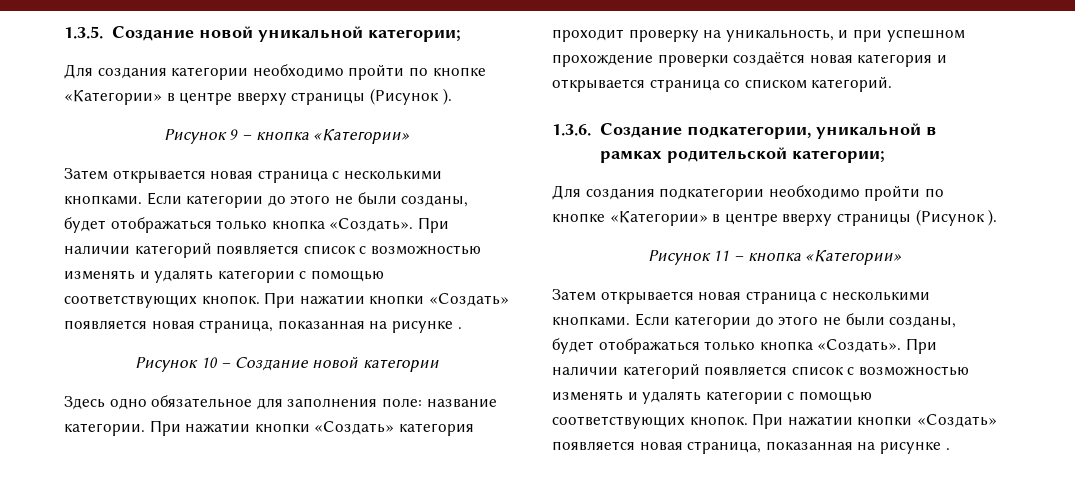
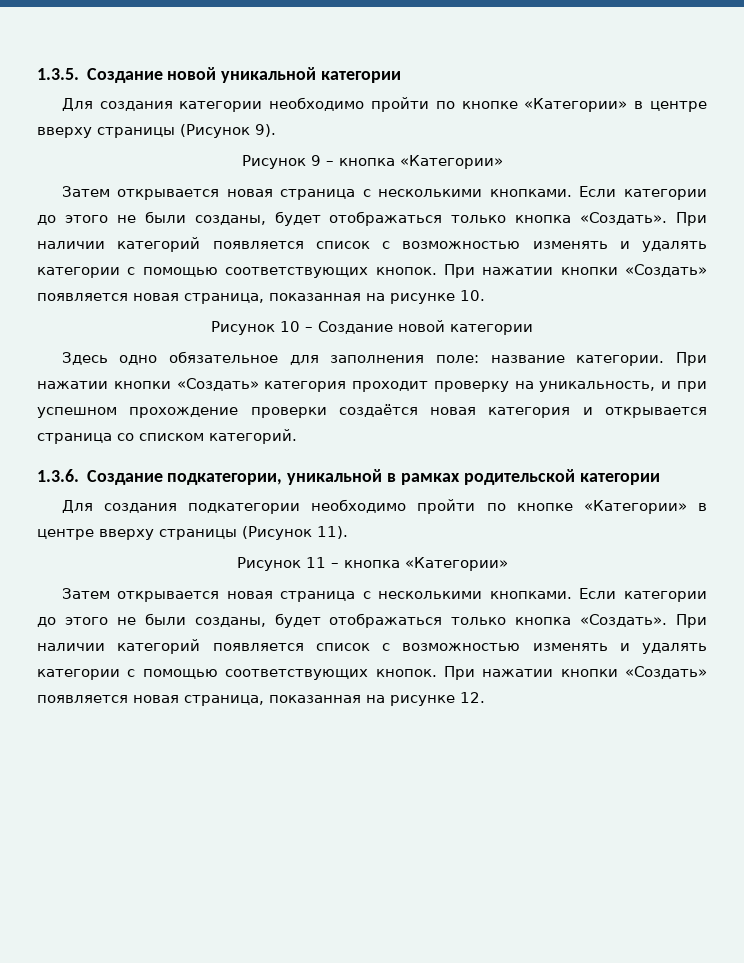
[367,29,461,42] категории; -> [321,71,402,83] категории
[442,88,452,105] ). -> [255,124,276,137] 9).
[457,327,462,329] . -> [460,290,485,301] 10.
[791,150,885,163] категории; -> [579,473,660,485] категории
[988,209,998,226] ). -> [317,526,348,539] 11).
[945,448,950,450] . -> [460,692,485,703] 12.

